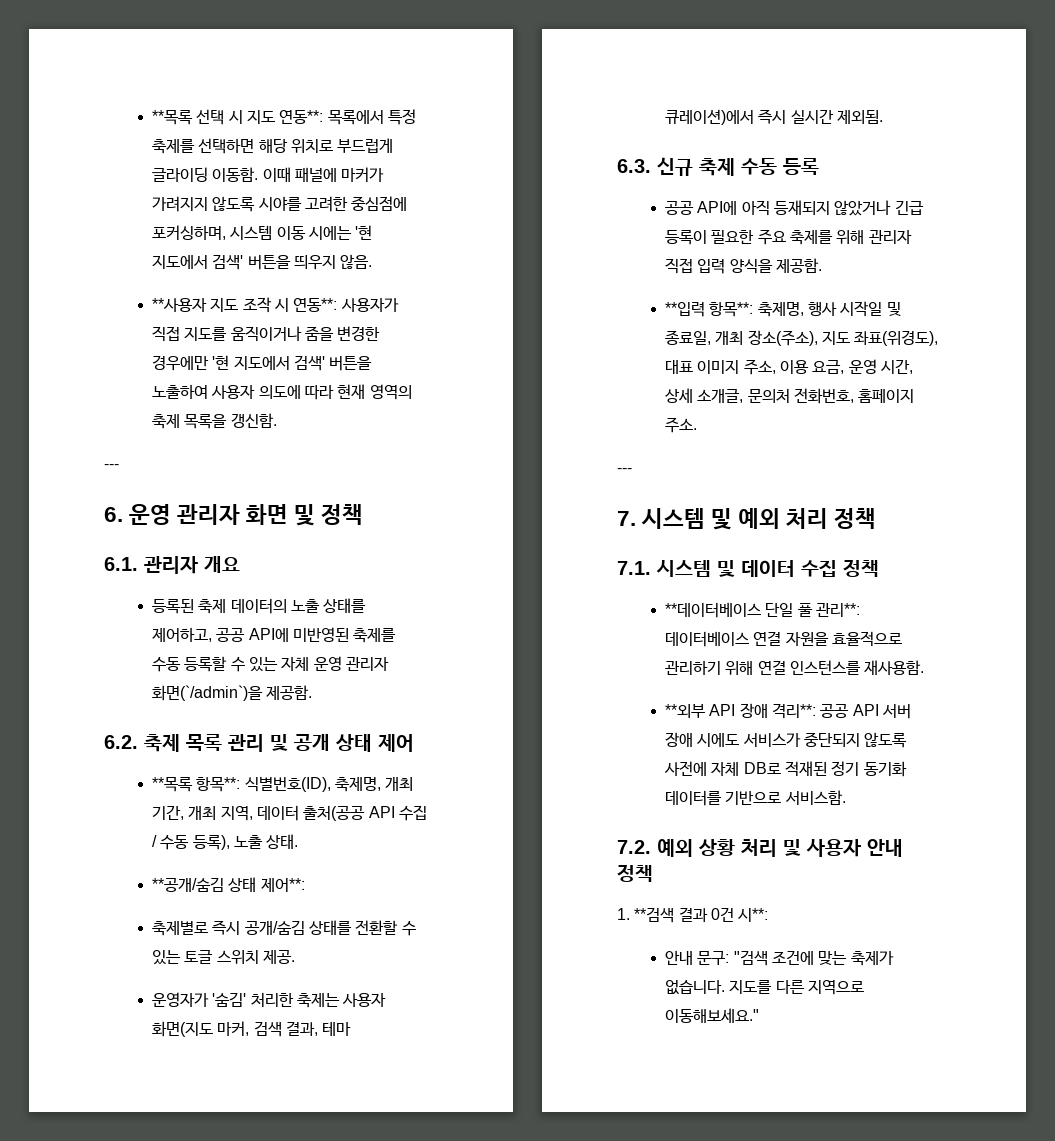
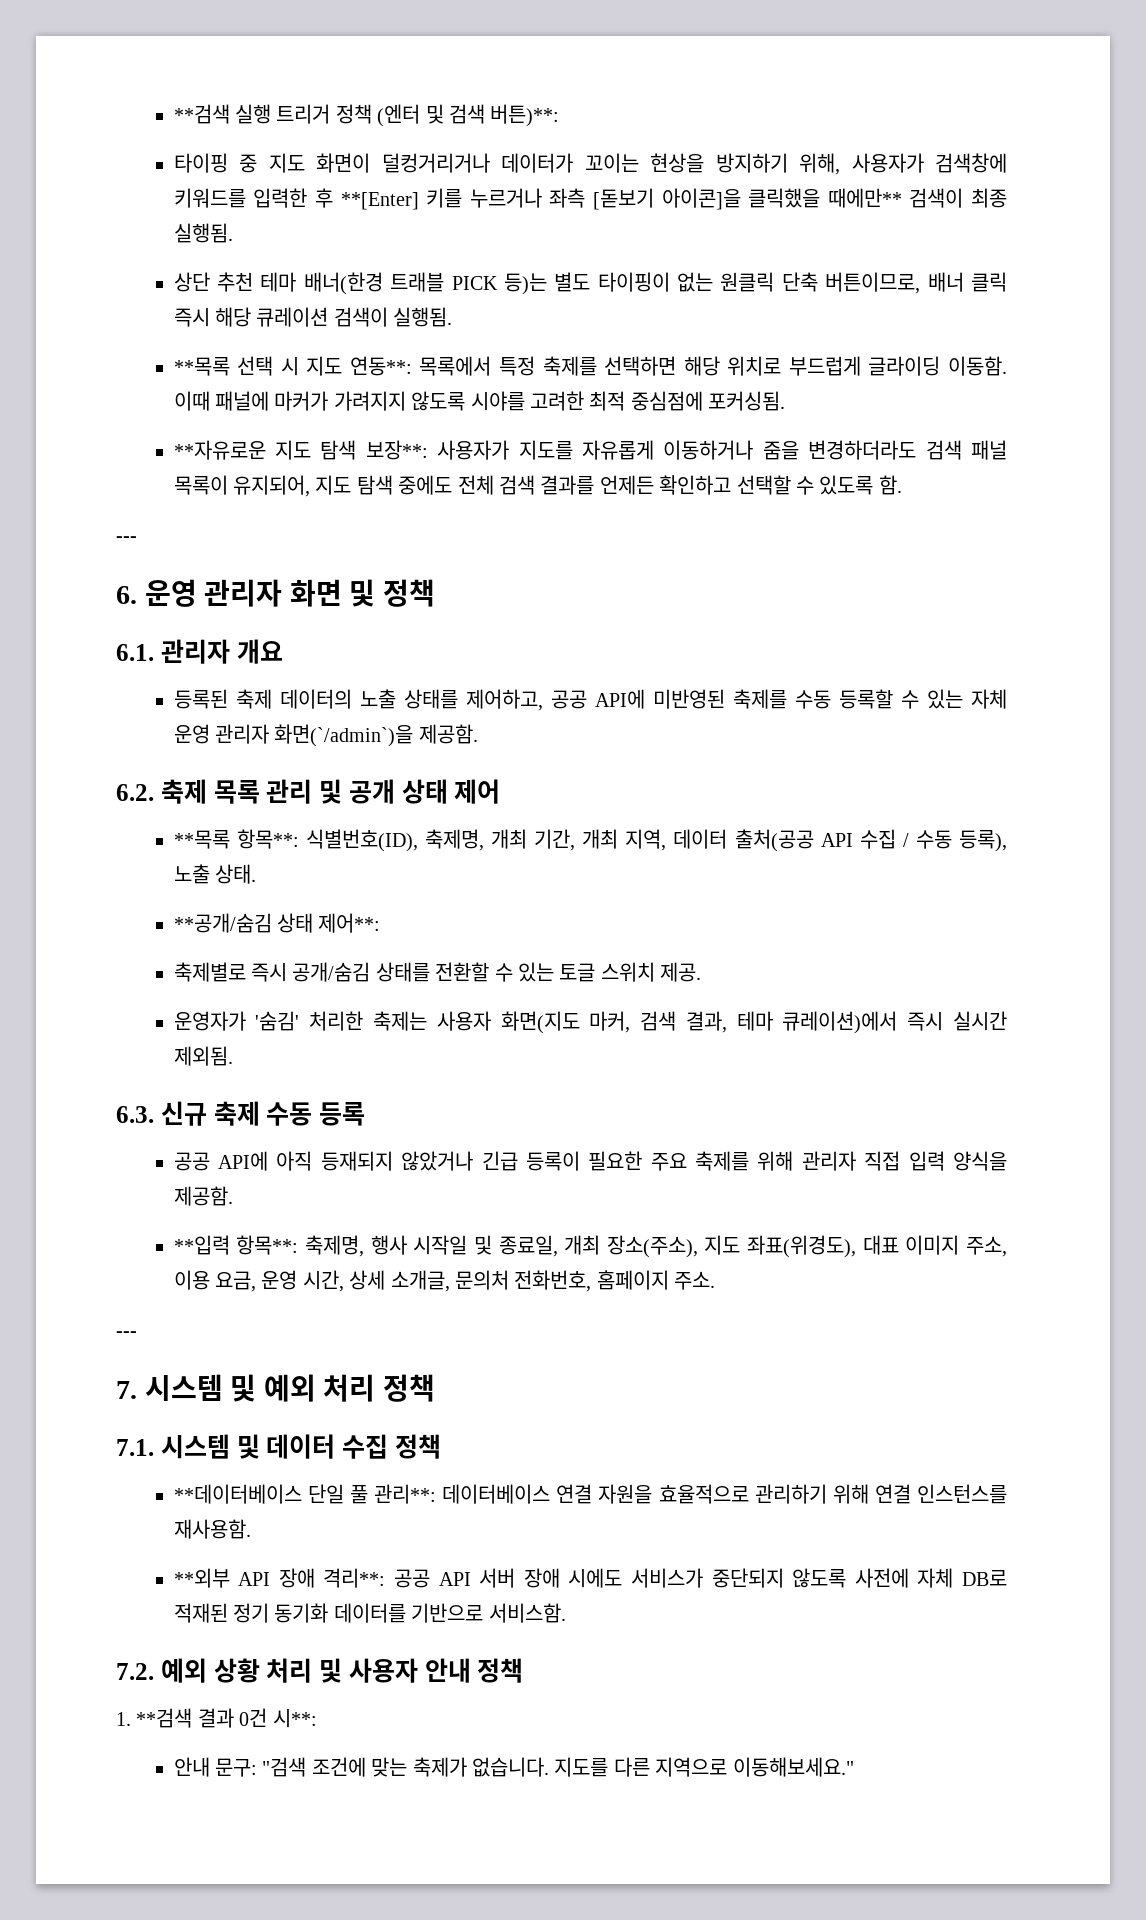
(152, 117) none -> [173,104,560,127] [173,153,1007,175] [173,188,1007,210] [173,223,233,243] [173,272,1007,295] [173,307,453,327] **검색 실행 트리거 정책 (엔터 및 검색 버튼)**: // 타이핑 중 지도 화면이 덜컹거리거나 데이터가 꼬이는 현상을 방지하기 위해, 사용자가 검색창에 키워드를 입력한 후 **[Enter] 키를 누르거나 좌측 [돋보기 아이콘]을 클릭했을 때에만** 검색이 최종 실행됨. // 상단 추천 테마 배너(한경 트래블 PICK 등)는 별도 타이핑이 없는 원클릭 단축 버튼이므로, 배너 클릭 즉시 해당 큐레이션 검색이 실행됨. //
[351,196,408,211] [152,225,373,240] [152,254,373,270] [152,297,399,313] [152,326,381,342] [152,355,373,371] [152,384,412,400] [152,413,277,429] 중심점에 포커싱하며, 시스템 이동 시에는 '현 지도에서 검색' 버튼을 띄우지 않음. // **사용자 지도 조작 시 연동**: 사용자가 직접 지도를 움직이거나 줌을 변경한 경우에만 '현 지도에서 검색' 버튼을 노출하여 사용자 의도에 따라 현재 영역의 축제 목록을 갱신함. -> [589,391,786,411] [173,440,1007,460] [173,475,902,497] 최적 중심점에 포커싱됨. // **자유로운 지도 탐색 보장**: 사용자가 지도를 자유롭게 이동하거나 줌을 변경하더라도 검색 패널 목록이 유지되어, 지도 탐색 중에도 전체 검색 결과를 언제든 확인하고 선택할 수 있도록 함.

